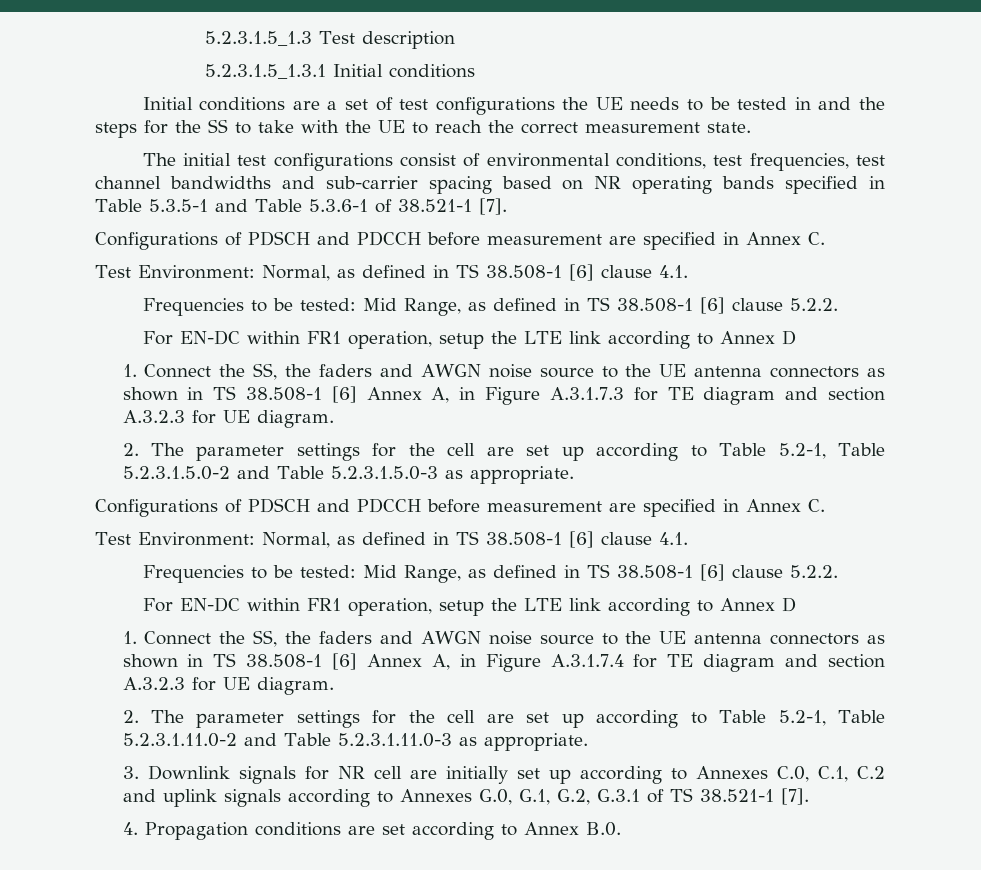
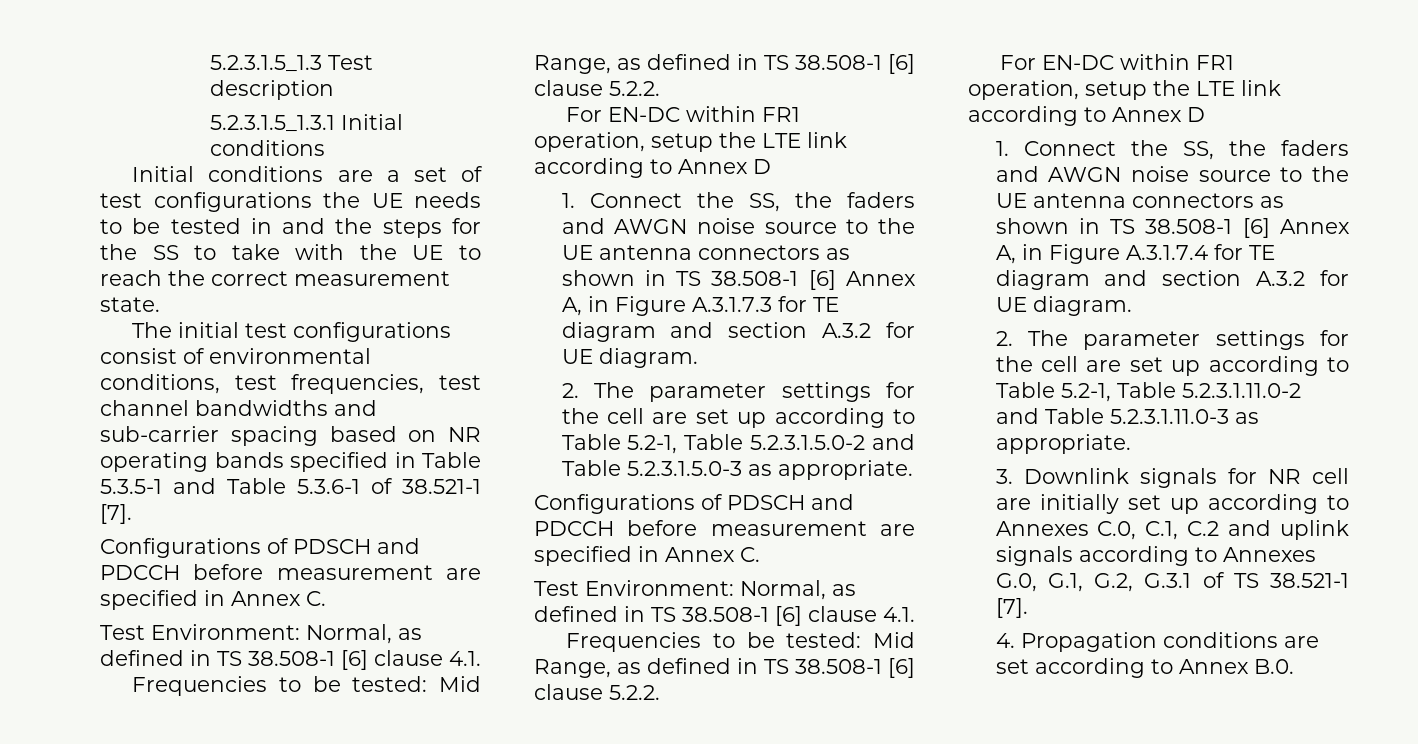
[122,410,185,423] A.3.2.3 -> [822,323,872,338] A.3.2
[122,677,185,690] A.3.2.3 -> [1256,271,1306,286] A.3.2

